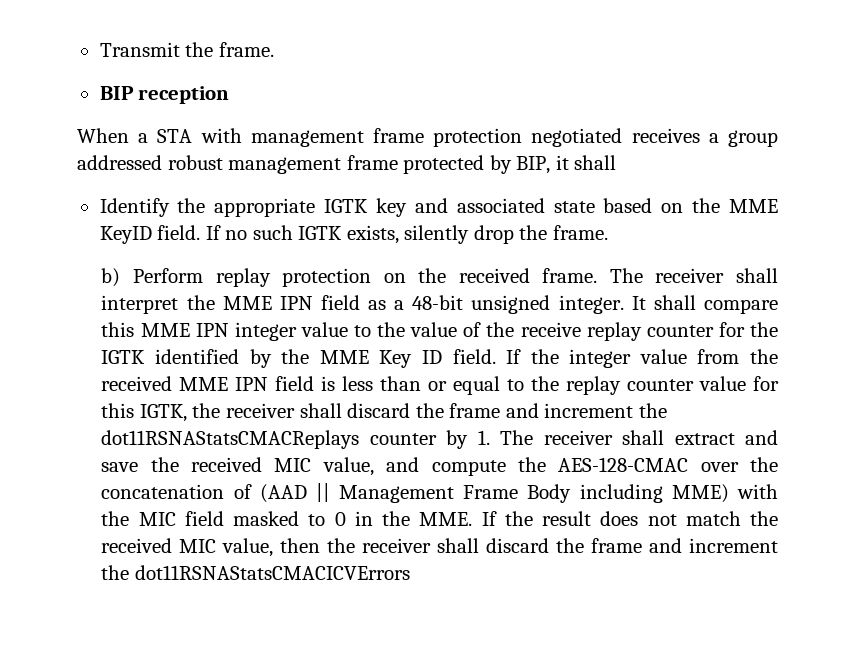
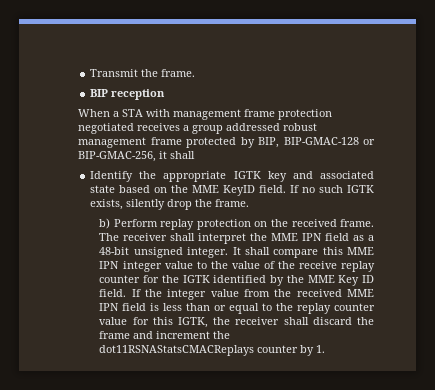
(551, 165) none -> [283,137,375,145] [78,151,156,162] BIP-GMAC-128 or BIP-GMAC-256,
[500,430,778,445] [101,457,779,476] [101,483,778,503] [101,511,778,526] [101,538,778,557] [101,565,410,580] The receiver shall extract and save the received MIC value, and compute the AES-128-CMAC over the concatenation of (AAD || Management Frame Body including MME) with the MIC field masked to 0 in the MME. If the result does not match the received MIC value, then the receiver shall discard the frame and increment the dot11RSNAStatsCMACICVErrors -> (326, 349) none

